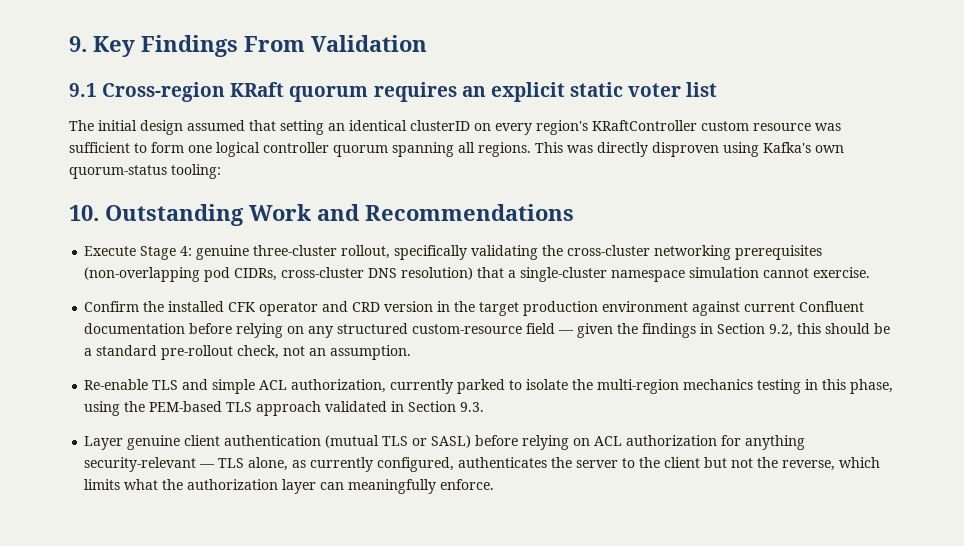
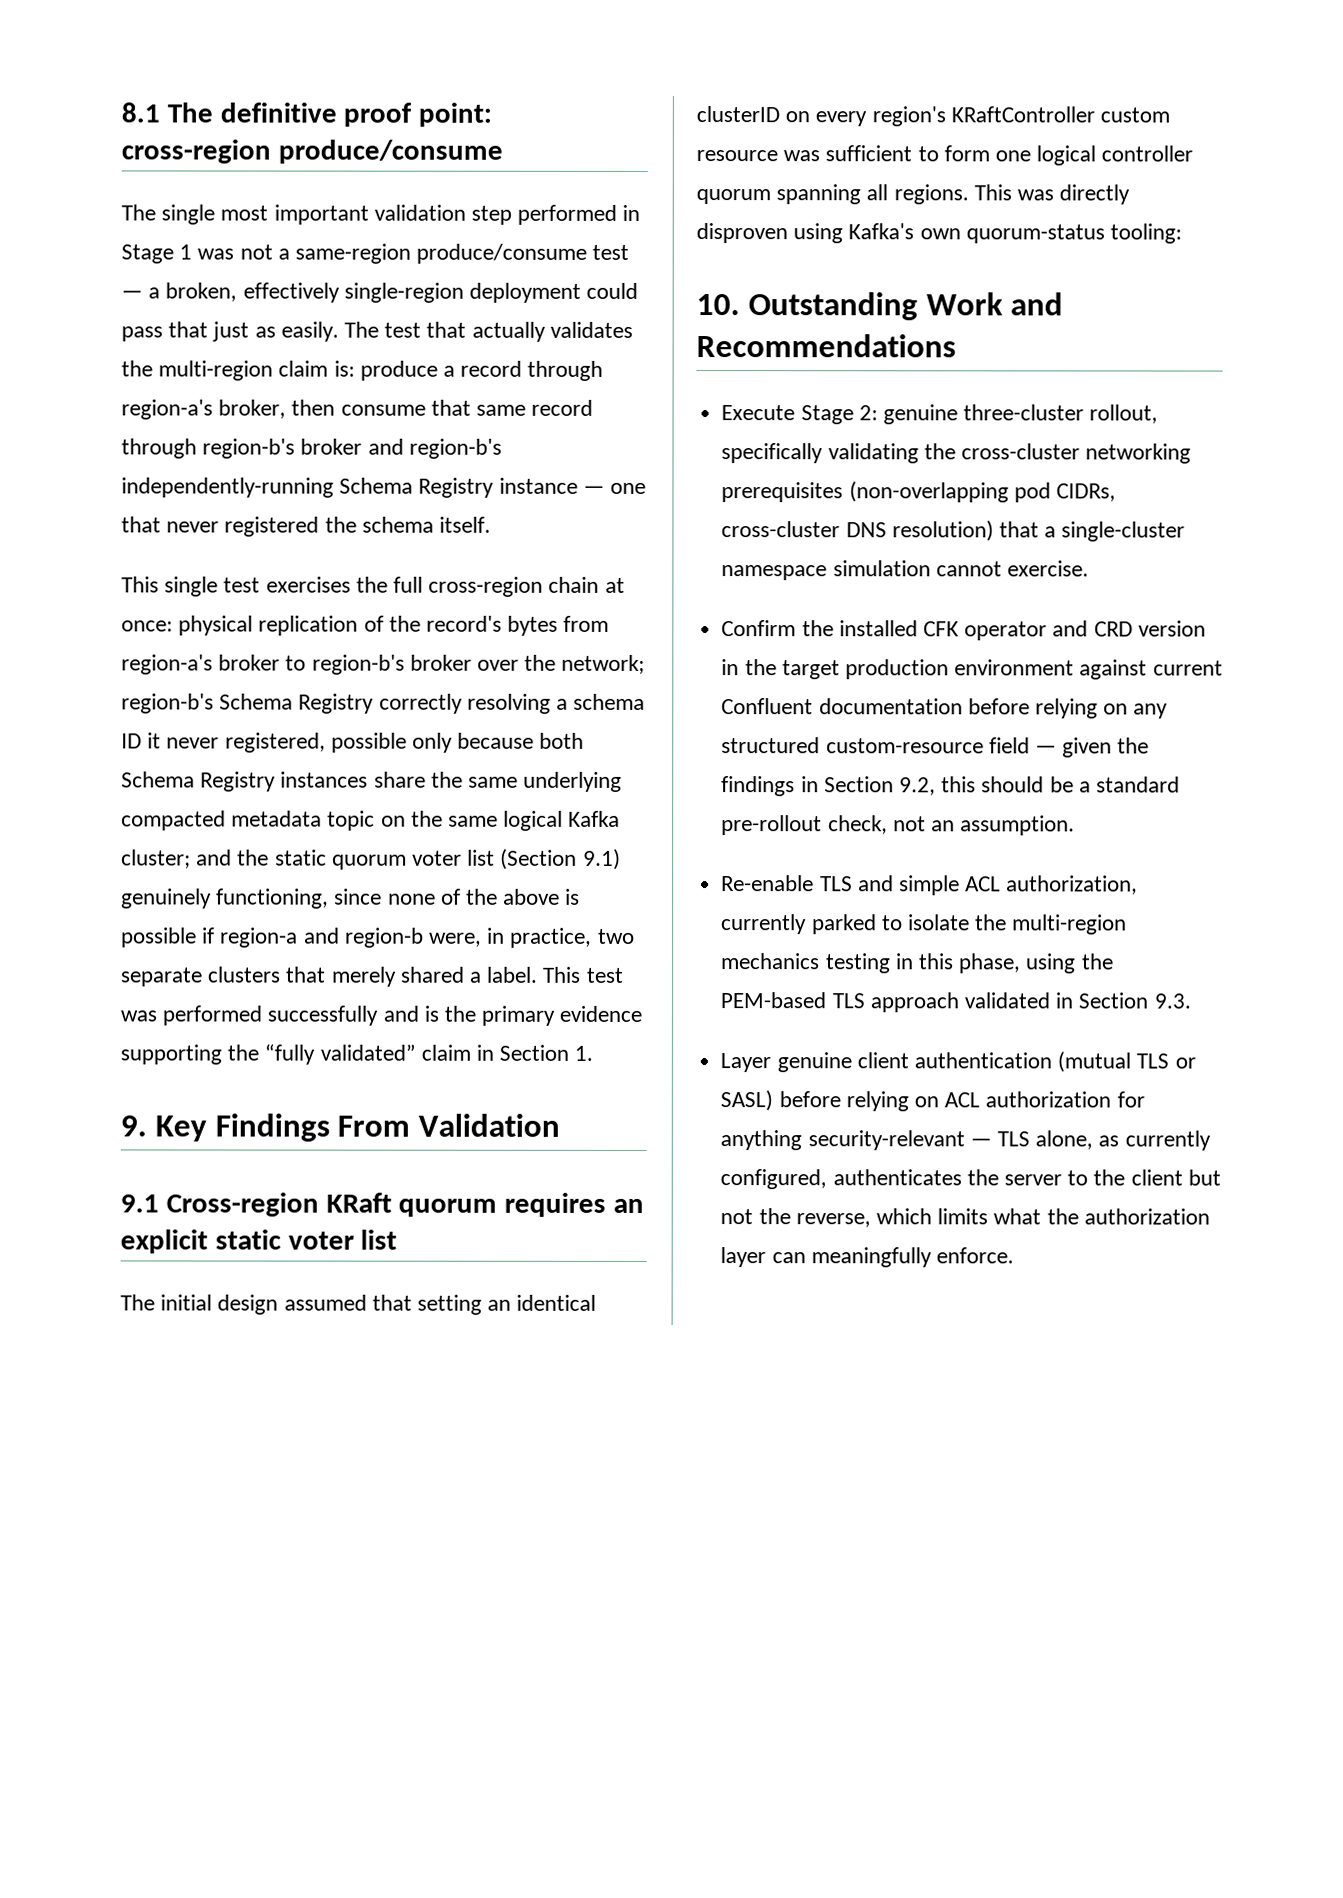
(69, 44) none -> [121,102,493,127] [121,139,503,164] [121,204,641,225] [121,243,630,264] [121,282,639,303] [121,321,633,342] [121,360,604,381] [121,399,594,420] [121,438,502,459] [121,477,647,498] [121,516,492,537] [121,576,625,597] [121,615,610,636] [121,654,646,675] [121,693,646,714] [121,732,585,753] [121,771,623,792] [121,810,621,831] [121,848,621,870] [121,888,581,909] [121,927,635,948] [120,966,623,987] [120,1005,643,1026] [120,1043,594,1065] 8.1 The definitive proof point: cross-region produce/consume // The single most important validation step performed in Stage 1 was not a same-region produce/consume test — a broken, effectively single-region deployment could pass that just as easily. The test that actually validates the multi-region claim is: produce a record through region-a's broker, then consume that same record through region-b's broker and region-b's independently-running Schema Registry instance — one that never registered the schema itself. // This single test exercises the full cross-region chain at once: physical replication of the record's bytes from region-a's broker to region-b's broker over the network; region-b's Schema Registry correctly resolving a schema ID it never registered, possible only because both Schema Registry instances share the same underlying compacted metadata topic on the same logical Kafka cluster; and the static quorum voter list (Section 9.1) genuinely functioning, since none of the above is possible if region-a and region-b were, in practice, two separate clusters that merely shared a label. This test was performed successfully and is the primary evidence supporting the “fully validated” claim in Section 1. //
[180,246,193,256] 4: -> [858,405,878,421] 2:

